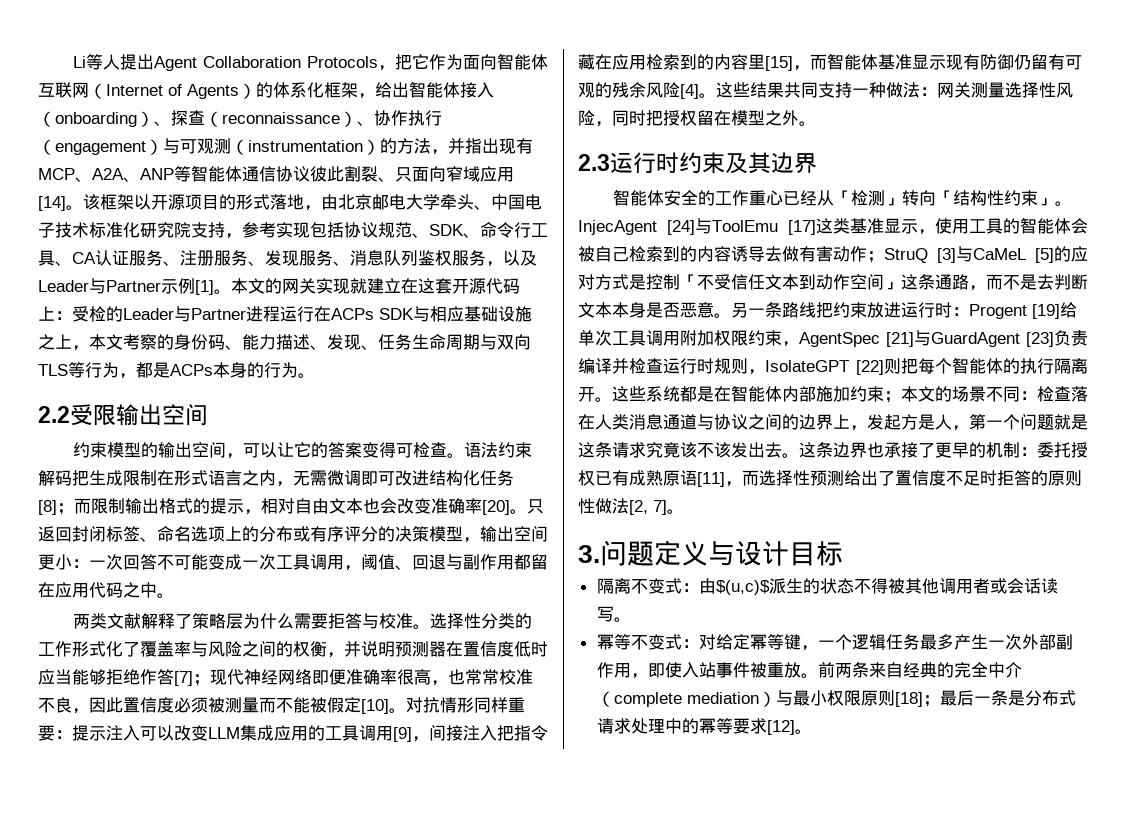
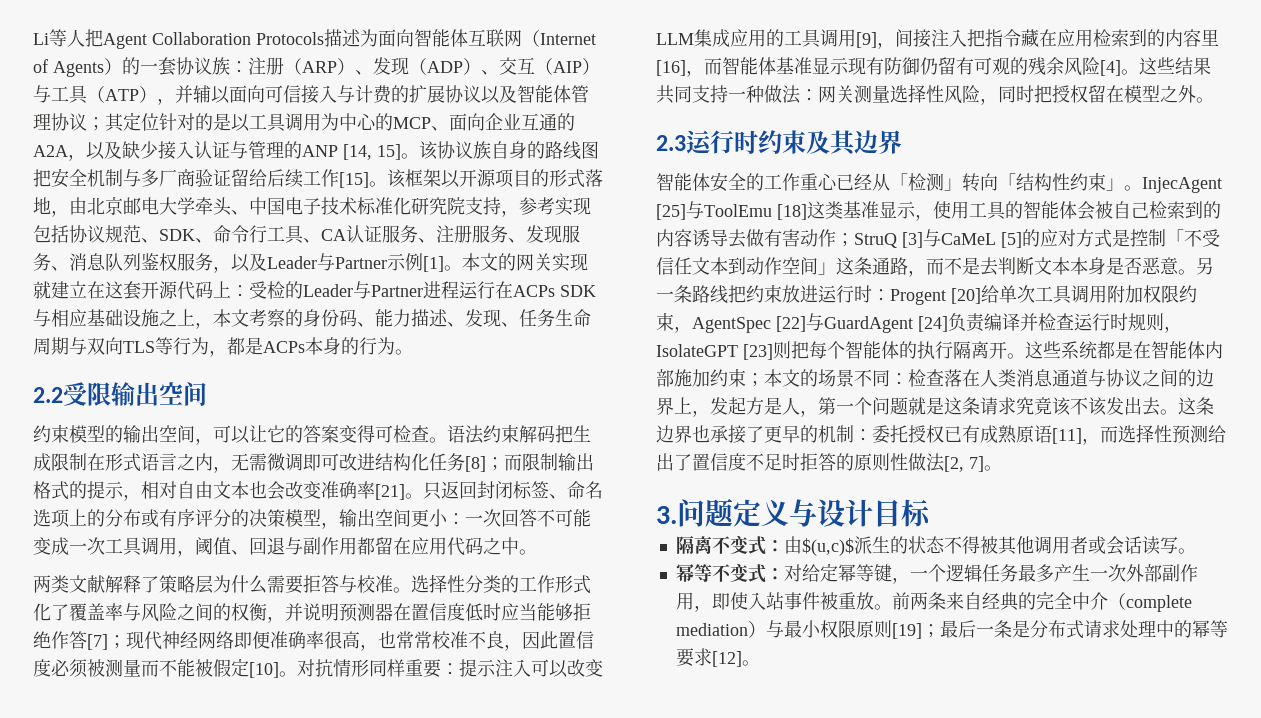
[120,54,155,70] 提出 -> [85,29,103,47] 把
[378,54,446,71] ，把它作 -> [324,29,361,47] 描述
[273,81,494,99] [38,110,442,127] [38,138,533,155] [38,165,514,182] [38,196,66,211] 体系化框架，给出智能体接入（onboarding）、探查（reconnaissance）、协作执行（engagement）与可观测（instrumentation）的方法，并指出现有MCP、A2A、ANP等智能体通信协议彼此割裂、只面向窄域应用[14] -> [140,57,600,76] [33,85,589,105] [33,112,575,132] [33,141,599,161] [33,168,369,188] 一套协议族：注册（ARP）、发现（ADP）、交互（AIP）与工具（ATP），并辅以面向可信接入与计费的扩展协议以及智能体管理协议；其定位针对的是以工具调用为中心的MCP、面向企业互通的A2A，以及缺少接入认证与管理的ANP [14, 15]。该协议族自身的路线图把安全机制与多厂商验证留给后续工作[15]
[482,500,510,515] [20] -> [375,484,405,500] [21]
[765,56,793,71] [15] -> [656,60,686,76] [16]
[667,218,816,235] [24]与ToolEmu [17] -> [656,201,807,220] [25]与ToolEmu [18]
[1032,304,1060,319] [19] -> [951,288,981,304] [20]
[886,330,1054,347] [21]与GuardAgent [23] -> [776,313,948,333] [22]与GuardAgent [24]
[856,360,884,375] [22] -> [743,344,773,360] [23]
[894,692,923,707] [18] -> [891,623,922,639] [19]

